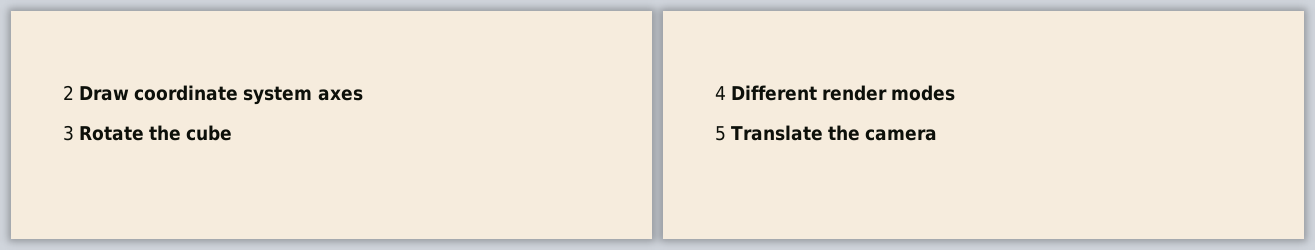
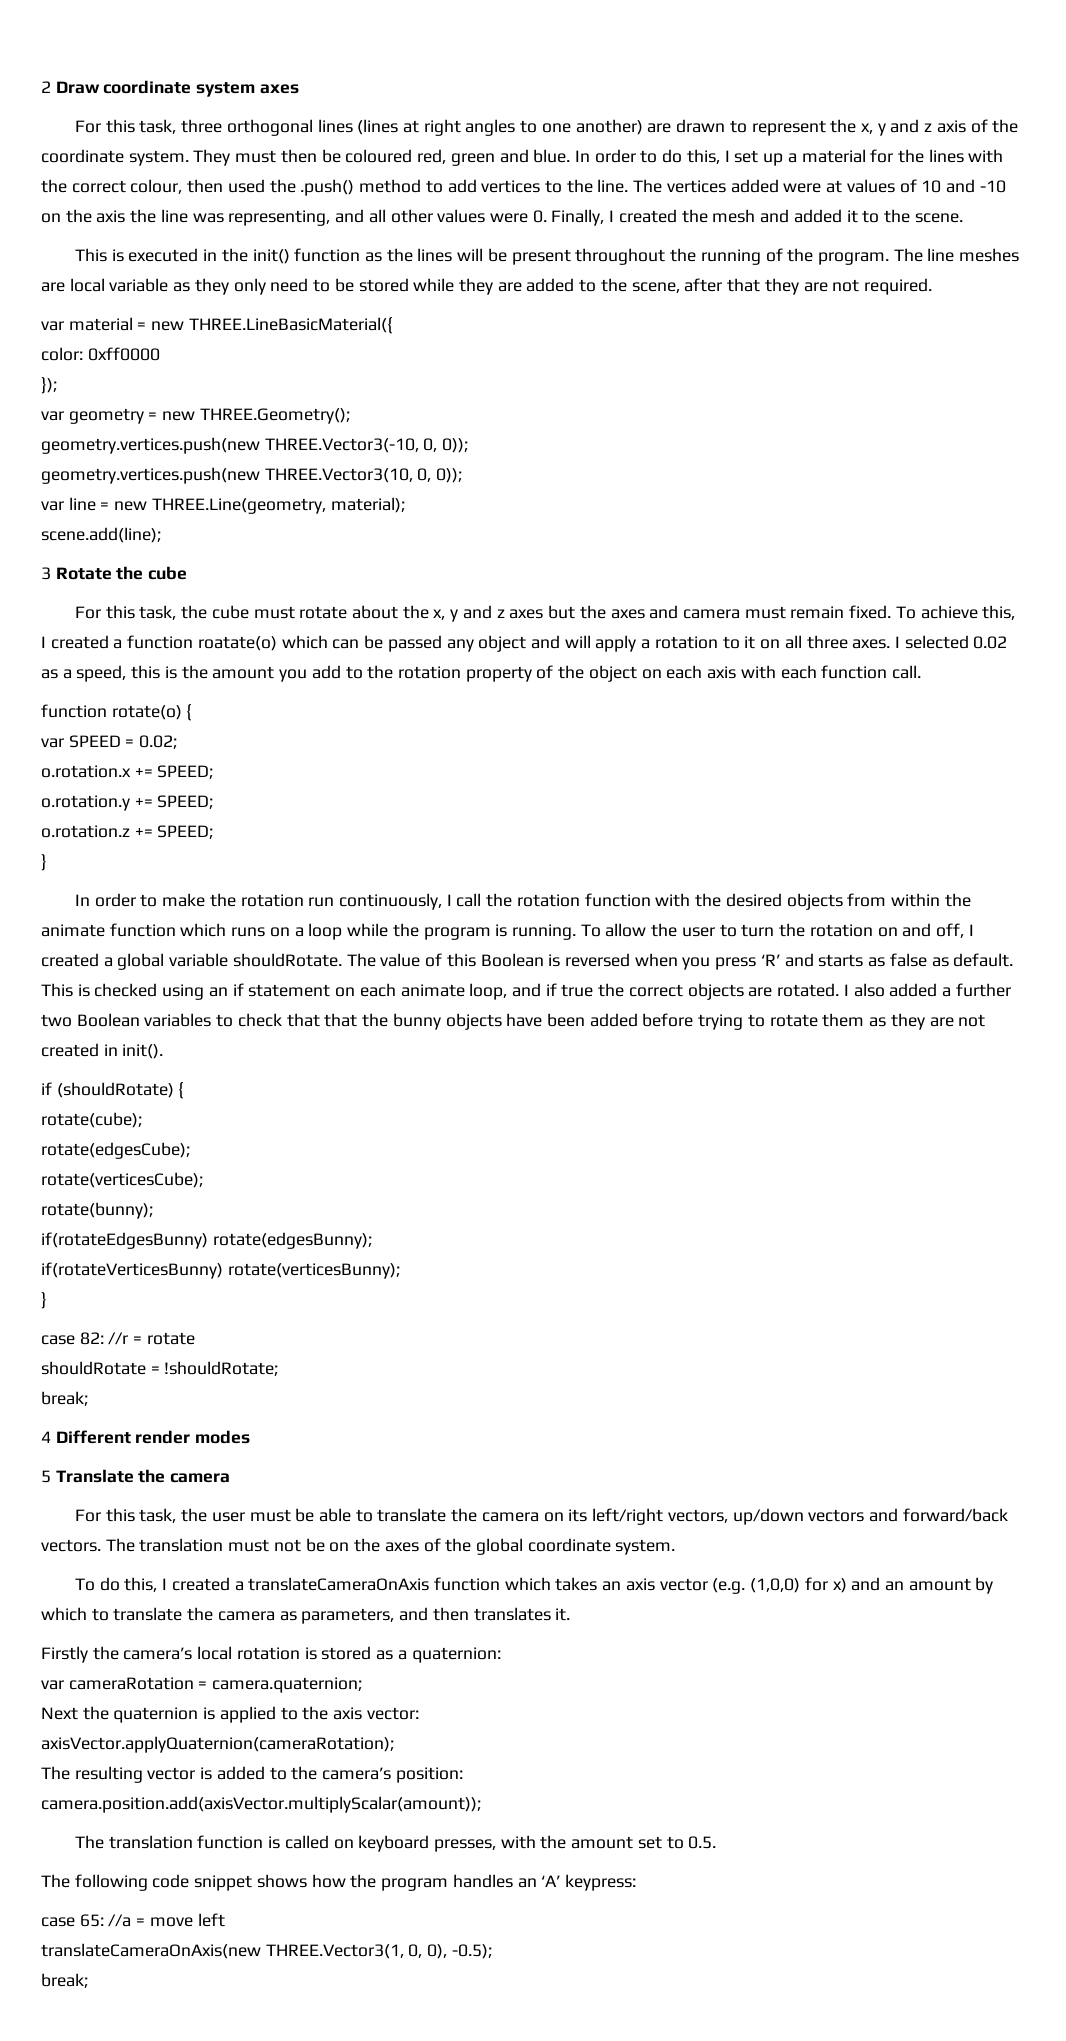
[63,125,233,141] 3 Rotate the cube -> [74,119,1019,136] [41,149,1004,166] [41,179,1006,196] [41,209,963,226] [74,248,1020,265] [41,278,932,295] [41,317,393,334] [41,347,160,361] [41,377,57,394] [41,408,350,424] [41,437,469,454] [41,467,463,484] [41,497,405,514] [41,527,161,543] [41,566,188,580] [74,605,1016,622] [41,635,1008,652] [41,665,921,682] [41,704,193,721] [41,735,178,749] [41,765,214,779] [41,795,214,811] [41,825,214,839] [41,854,47,871] [74,893,971,910] [41,923,974,940] [41,953,1014,970] [41,983,1011,1000] [41,1013,986,1030] [41,1043,164,1059] [41,1082,185,1099] [41,1112,142,1128] [41,1142,190,1159] [41,1172,203,1188] [41,1202,153,1219] [41,1232,372,1249] [41,1262,400,1279] [41,1292,47,1309] [41,1332,195,1345] [41,1361,279,1376] [41,1391,88,1406] For this task, three orthogonal lines (lines at right angles to one another) are drawn to represent the x, y and z axis of the coordinate system. They must then be coloured red, green and blue. In order to do this, I set up a material for the lines with the correct colour, then used the .push() method to add vertices to the line. The vertices added were at values of 10 and -10 on the axis the line was representing, and all other values were 0. Finally, I created the mesh and added it to the scene. // This is executed in the init() function as the lines will be present throughout the running of the program. The line meshes are local variable as they only need to be stored while they are added to the scene, after that they are not required. // var material = new THREE.LineBasicMaterial({ // color: 0xff0000 // }); // var geometry = new THREE.Geometry(); // geometry.vertices.push(new THREE.Vector3(-10, 0, 0)); // geometry.vertices.push(new THREE.Vector3(10, 0, 0)); // var line = new THREE.Line(geometry, material); // scene.add(line); // 3 Rotate the cube // For this task, the cube must rotate about the x, y and z axes but the axes and camera must remain fixed. To achieve this, I created a function roatate(o) which can be passed any object and will apply a rotation to it on all three axes. I selected 0.02 as a speed, this is the amount you add to the rotation property of the object on each axis with each function call. // function rotate(o) { // var SPEED = 0.02; // o.rotation.x += SPEED; // o.rotation.y += SPEED; // o.rotation.z += SPEED; // } // In order to make the rotation run continuously, I call the rotation function with the desired objects from within the animate function which runs on a loop while the program is running. To allow the user to turn the rotation on and off, I created a global variable shouldRotate. The value of this Boolean is reversed when you press ‘R’ and starts as false as default. This is checked using an if statement on each animate loop, and if true the correct objects are rotated. I also added a further two Boolean variables to check that that the bunny objects have been added before trying to rotate them as they are not created in init(). // if (shouldRotate) { // rotate(cube); // rotate(edgesCube); // rotate(verticesCube); // rotate(bunny); // if(rotateEdgesBunny) rotate(edgesBunny); // if(rotateVerticesBunny) rotate(verticesBunny); // } // case 82: //r = rotate // shouldRotate = !shouldRotate; // break;
(938, 135) none -> [74,1508,1008,1525] [41,1538,676,1555] [74,1577,994,1594] [41,1607,571,1624] [41,1646,501,1663] [41,1677,363,1693] [41,1706,419,1723] [41,1736,394,1753] [41,1766,463,1783] [41,1796,481,1813] [74,1835,717,1852] [41,1874,636,1891] [41,1913,225,1927] [41,1943,492,1959] [41,1973,88,1988] // For this task, the user must be able to translate the camera on its left/right vectors, up/down vectors and forward/back vectors. The translation must not be on the axes of the global coordinate system. // To do this, I created a translateCameraOnAxis function which takes an axis vector (e.g. (1,0,0) for x) and an amount by which to translate the camera as parameters, and then translates it. // Firstly the camera’s local rotation is stored as a quaternion: // var cameraRotation = camera.quaternion; // Next the quaternion is applied to the axis vector: // axisVector.applyQuaternion(cameraRotation); // The resulting vector is added to the camera’s position: // camera.position.add(axisVector.multiplyScalar(amount)); // The translation function is called on keyboard presses, with the amount set to 0.5. // The following code snippet shows how the program handles an ‘A’ keypress: // case 65: //a = move left // translateCameraOnAxis(new THREE.Vector3(1, 0, 0), -0.5); // break;

